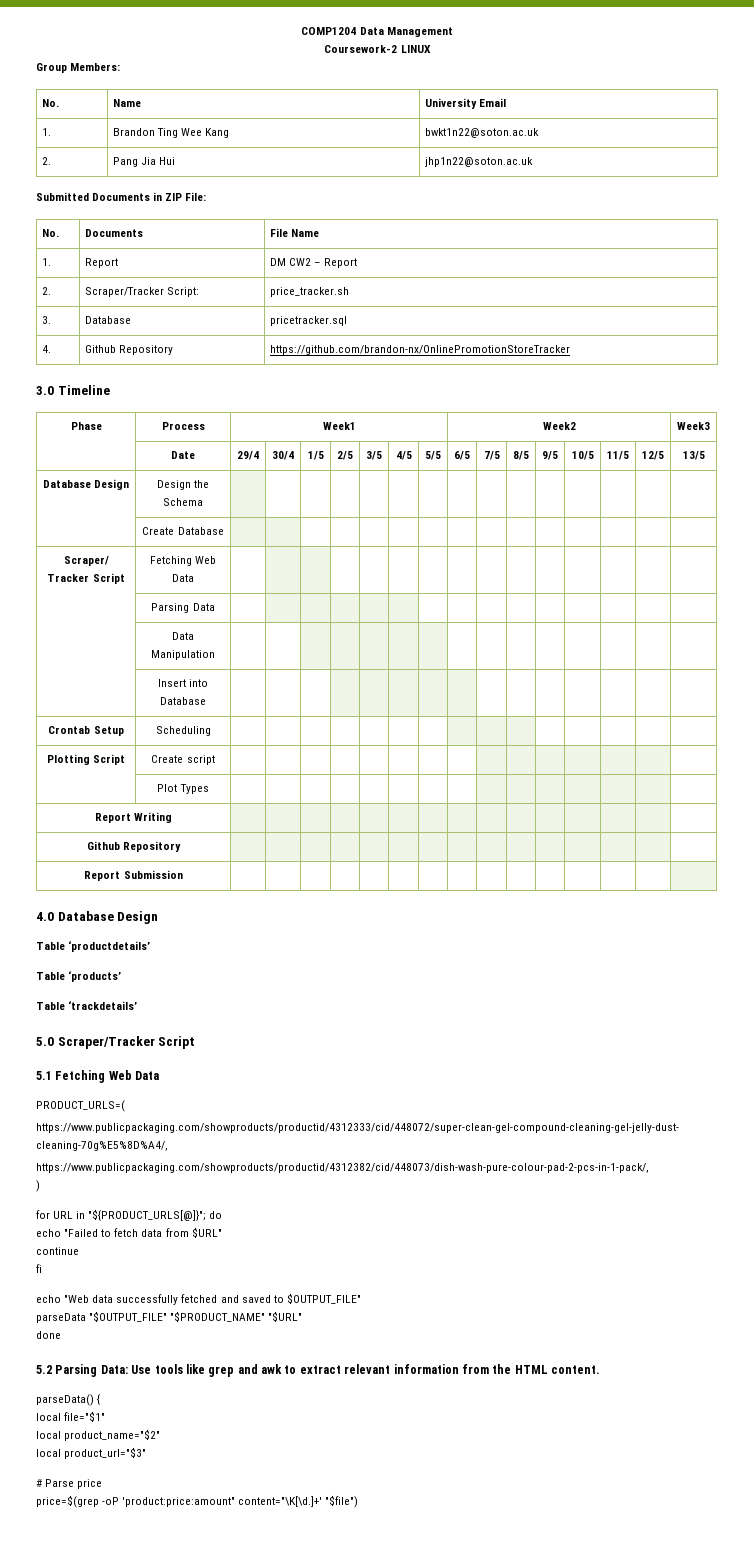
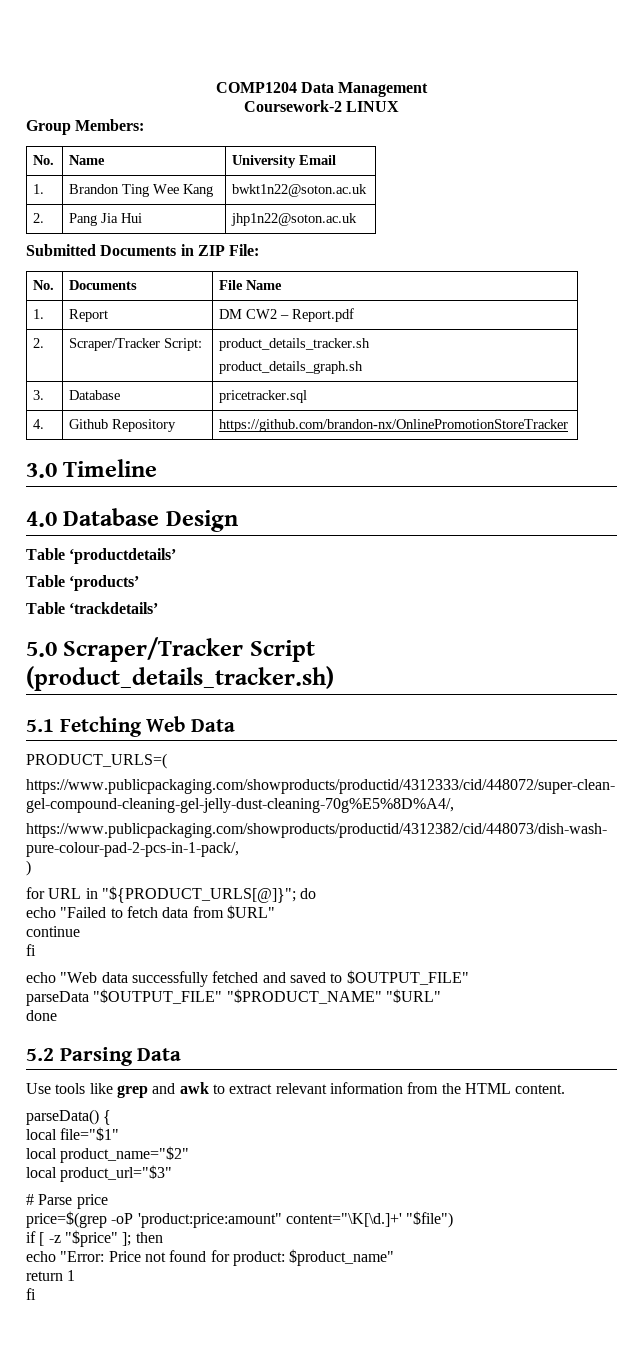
[324,258,358,268] Report -> [292,308,355,322] Report.pdf
[270,287,350,297] price_tracker.sh -> [219,338,371,351] [219,361,364,374] product_details_tracker.sh // product_details_graph.sh
[70,422,102,430] [161,422,205,430] [322,422,356,430] [542,422,576,430] [677,422,710,430] [171,451,195,459] [237,451,259,460] [272,451,294,460] [307,451,324,460] [337,451,353,460] [366,451,382,460] [395,451,412,460] [425,451,441,460] [454,451,470,460] [483,451,500,460] [513,451,529,460] [542,451,558,460] [571,451,594,460] [607,451,629,460] [642,451,664,460] [682,451,705,460] [42,479,130,490] [156,480,210,490] [163,498,203,506] [142,527,224,535] [63,556,109,566] [47,573,125,584] [149,556,217,566] [172,574,194,582] [151,603,215,613] [172,632,194,640] [151,650,215,660] [157,679,209,687] [160,697,206,705] [48,726,124,736] [155,726,211,736] [46,754,126,765] [151,755,215,765] [157,784,209,794] [94,812,173,823] [86,841,182,852] [84,870,183,881] // Phase | Process | Week1 | Week2 | Week3 // | Date | 29/4 | 30/4 | 1/5 | 2/5 | 3/5 | 4/5 | 5/5 | 6/5 | 7/5 | 8/5 | 9/5 | 10/5 | 11/5 | 12/5 | 13/5 // Database Design | Design the Schema | | | | | | | | | | | | | | | // | Create Database | | | | | | | | | | | | | | | // Scraper/ Tracker Script | Fetching Web Data | | | | | | | | | | | | | | | // | Parsing Data | | | | | | | | | | | | | | | // | Data Manipulation | | | | | | | | | | | | | | | // | Insert into Database | | | | | | | | | | | | | | | // Crontab Setup | Scheduling | | | | | | | | | | | | | | | // Plotting Script | Create script | | | | | | | | | | | | | | | // | Plot Types | | | | | | | | | | | | | | | // Report Writing | | | | | | | | | | | | | | | // Github Repository | | | | | | | | | | | | | | | // Report Submission | | | | | | | | | | | | | | | -> (158, 468) none
(196, 1042) none -> [26,666,334,691] (product_details_tracker.sh)
[100,1365,128,1374] Data: -> [137,1048,182,1061] Data //
(359, 1501) none -> [26,1230,163,1247] [26,1249,395,1266] [26,1270,76,1281] [26,1288,36,1300] // if [ -z "$price" ]; then // echo "Error: Price not found for product: $product_name" // return 1 // fi

